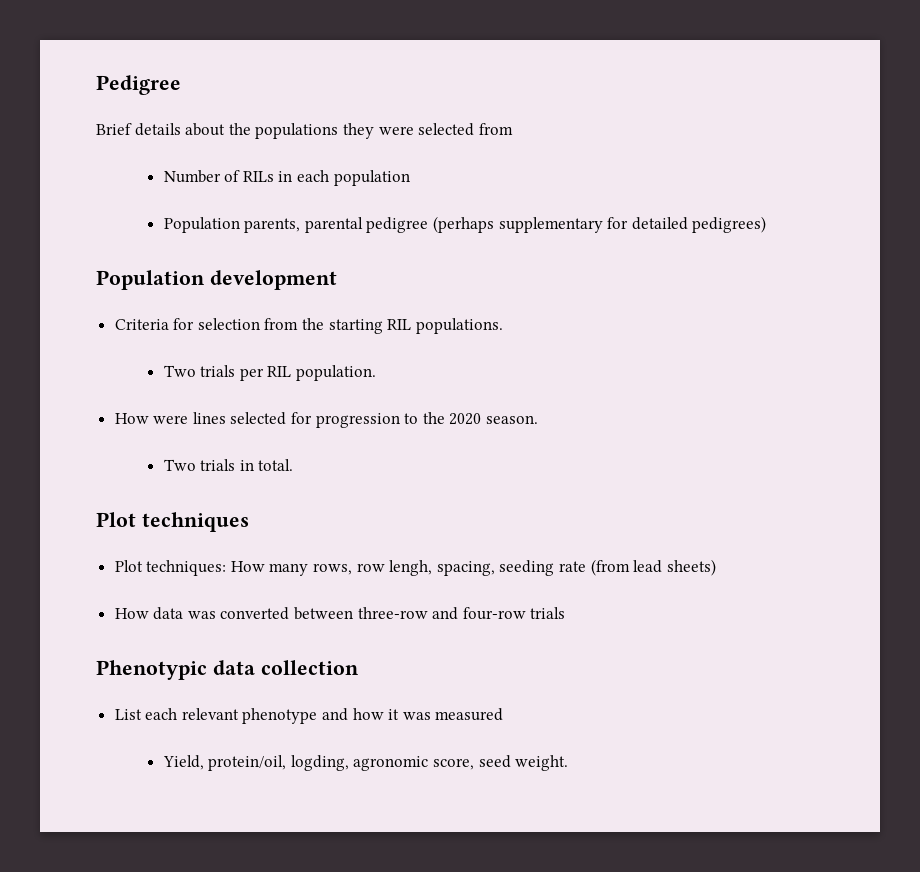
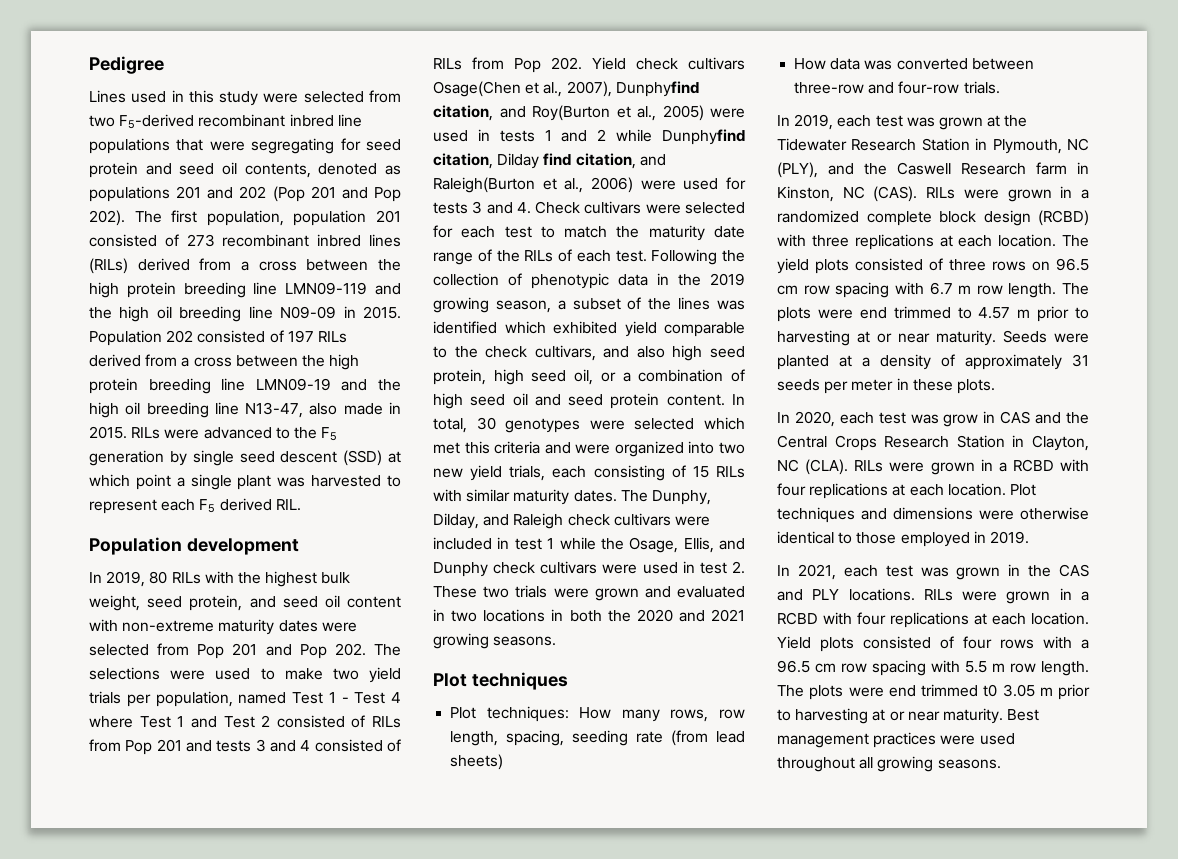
[96,123,513,139] [163,170,410,186] [163,216,767,233] [96,270,337,290] [114,318,503,334] [163,365,377,381] [114,412,539,428] [163,459,294,471] Brief details about the populations they were selected from // Number of RILs in each population // Population parents, parental pedigree (perhaps supplementary for detailed pedigrees) // Population development // Criteria for selection from the starting RIL populations. // Two trials per RIL population. // How were lines selected for progression to the 2020 season. // Two trials in total. -> [89,90,401,106] [89,114,362,129] [89,138,401,154] [89,162,401,178] [89,186,401,202] [89,210,401,226] [89,234,402,247] [89,258,401,274] [89,282,402,298] [89,306,401,322] [89,330,347,346] [89,354,360,370] [89,378,401,394] [89,402,401,418] [89,426,338,441] [89,450,401,466] [89,474,401,490] [89,498,301,514] [89,537,299,555] [89,571,351,587] [89,595,401,611] [89,619,357,635] [89,643,401,659] [89,667,401,683] [89,691,401,707] [89,715,401,728] [89,739,401,755] [433,57,745,73] [433,81,699,97] [433,105,745,121] [433,129,745,145] [433,153,666,169] [433,177,746,193] [433,201,745,214] [433,225,745,241] [433,249,745,265] [433,273,745,289] [433,297,745,313] [433,321,745,337] [433,345,745,361] [433,369,745,385] [433,393,745,409] [433,417,745,433] [433,441,745,457] [433,465,745,481] [433,489,711,505] [433,513,710,529] [433,537,745,553] [433,561,745,577] [433,585,745,601] [433,609,745,622] [433,633,557,649] Lines used in this study were selected from two F5-derived recombinant inbred line populations that were segregating for seed protein and seed oil contents, denoted as populations 201 and 202 (Pop 201 and Pop 202). The first population, population 201 consisted of 273 recombinant inbred lines (RILs) derived from a cross between the high protein breeding line LMN09-119 and the high oil breeding line N09-09 in 2015. Population 202 consisted of 197 RILs derived from a cross between the high protein breeding line LMN09-19 and the high oil breeding line N13-47, also made in 2015. RILs were advanced to the F5 generation by single seed descent (SSD) at which point a single plant was harvested to represent each F5 derived RIL. // Population development // In 2019, 80 RILs with the highest bulk weight, seed protein, and seed oil content with non-extreme maturity dates were selected from Pop 201 and Pop 202. The selections were used to make two yield trials per population, named Test 1 - Test 4 where Test 1 and Test 2 consisted of RILs from Pop 201 and tests 3 and 4 consisted of RILs from Pop 202. Yield check cultivars Osage(Chen et al., 2007), Dunphyfind citation, and Roy(Burton et al., 2005) were used in tests 1 and 2 while Dunphyfind citation, Dilday find citation, and Raleigh(Burton et al., 2006) were used for tests 3 and 4. Check cultivars were selected for each test to match the maturity date range of the RILs of each test. Following the collection of phenotypic data in the 2019 growing season, a subset of the lines was identified which exhibited yield comparable to the check cultivars, and also high seed protein, high seed oil, or a combination of high seed oil and seed protein content. In total, 30 genotypes were selected which met this criteria and were organized into two new yield trials, each consisting of 15 RILs with similar maturity dates. The Dunphy, Dilday, and Raleigh check cultivars were included in test 1 while the Osage, Ellis, and Dunphy check cultivars were used in test 2. These two trials were grown and evaluated in two locations in both the 2020 and 2021 growing seasons.
[389,560,433,576] lengh, -> [450,731,499,746] length,
[530,607,566,619] [96,660,359,680] [114,708,504,724] [162,755,569,771] trials // Phenotypic data collection // List each relevant phenotype and how it was measured // Yield, protein/oil, logding, agronomic score, seed weight. -> [963,81,1000,94] [777,114,1028,130] [777,138,1089,154] [777,162,1089,178] [777,186,1089,202] [777,210,1089,226] [777,234,1089,250] [777,258,1089,274] [777,282,1089,298] [777,306,1089,322] [777,330,1089,346] [777,354,1089,370] [777,378,995,394] [777,411,1089,427] [777,435,1089,451] [777,459,1089,475] [777,483,1036,499] [777,507,1089,523] [777,531,1029,547] [777,564,1089,580] [777,588,1089,604] [777,612,1089,628] [777,636,1089,652] [777,660,1089,676] [777,684,1090,700] [777,708,1040,724] [777,732,1015,748] [777,756,1001,772] trials. // In 2019, each test was grown at the Tidewater Research Station in Plymouth, NC (PLY), and the Caswell Research farm in Kinston, NC (CAS). RILs were grown in a randomized complete block design (RCBD) with three replications at each location. The yield plots consisted of three rows on 96.5 cm row spacing with 6.7 m row length. The plots were end trimmed to 4.57 m prior to harvesting at or near maturity. Seeds were planted at a density of approximately 31 seeds per meter in these plots. // In 2020, each test was grow in CAS and the Central Crops Research Station in Clayton, NC (CLA). RILs were grown in a RCBD with four replications at each location. Plot techniques and dimensions were otherwise identical to those employed in 2019. // In 2021, each test was grown in the CAS and PLY locations. RILs were grown in a RCBD with four replications at each location. Yield plots consisted of four rows with a 96.5 cm row spacing with 5.5 m row length. The plots were end trimmed t0 3.05 m prior to harvesting at or near maturity. Best management practices were used throughout all growing seasons.

